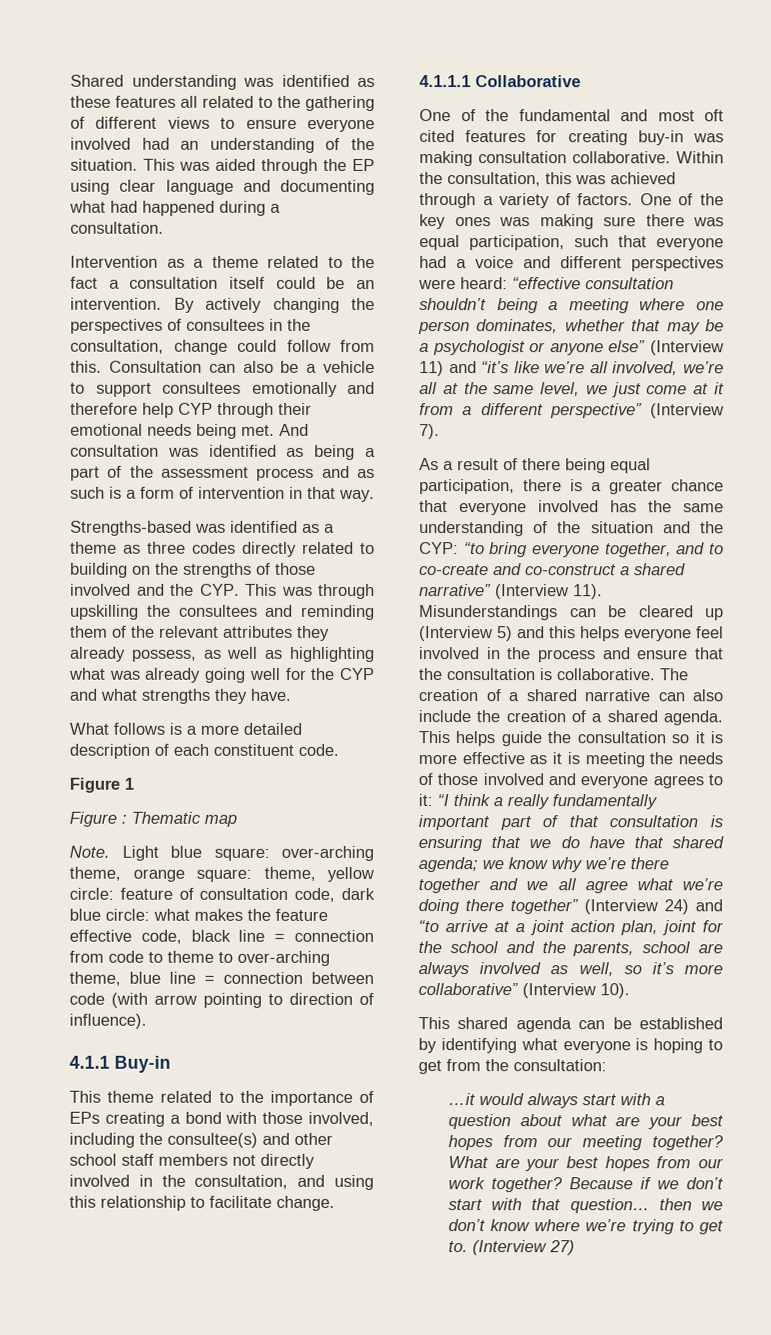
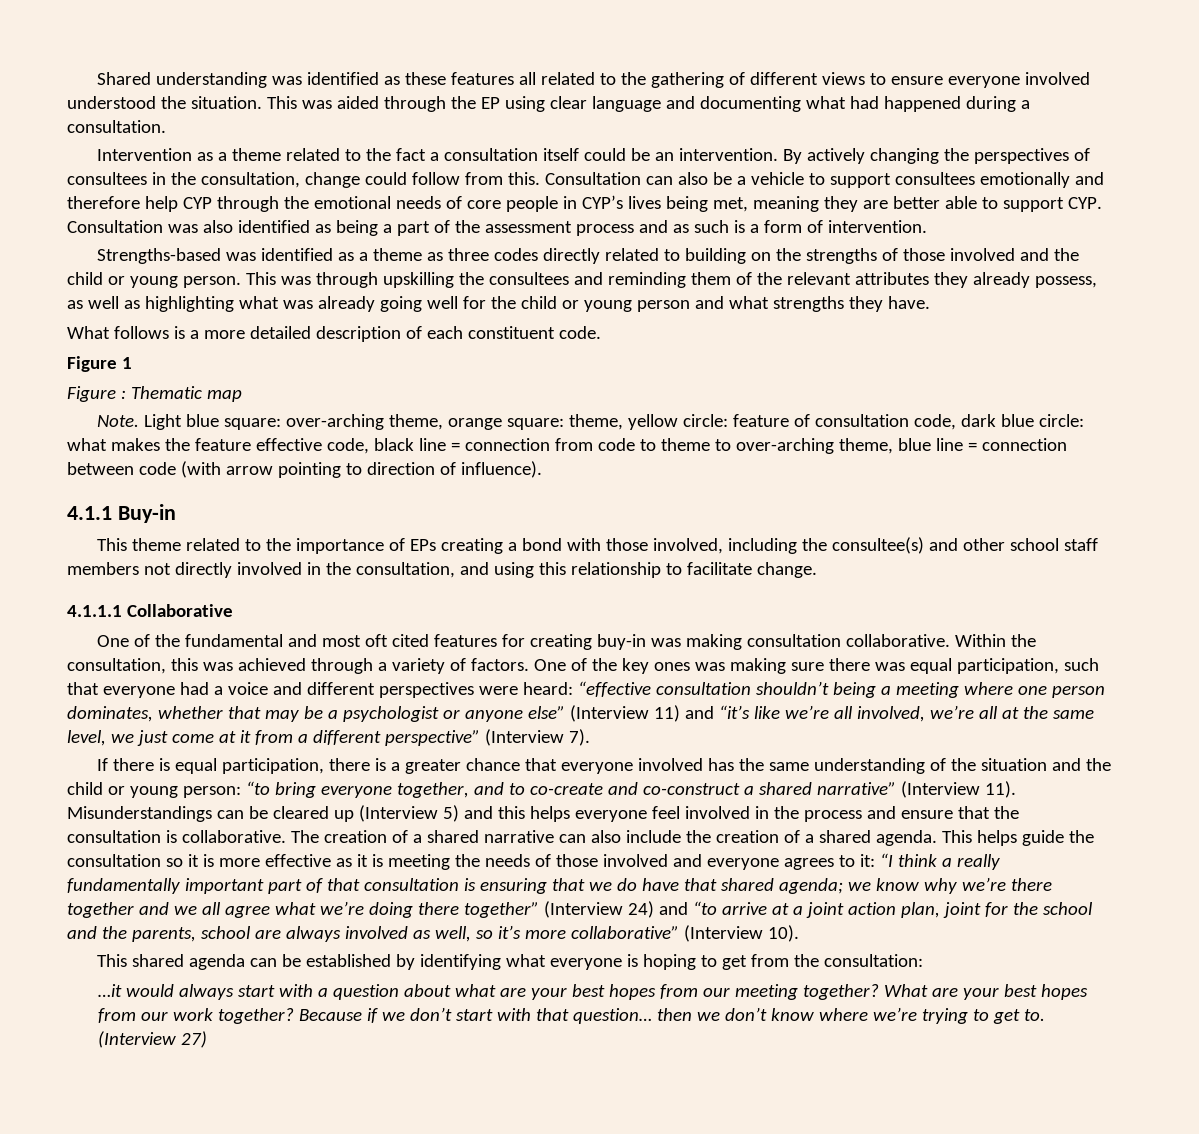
[141,137,341,153] had an understanding of -> [67,96,156,109] understood
[278,402,312,415] their -> [283,196,309,209] the
[196,423,309,439] [70,444,199,457] being met. And consultation was -> [445,195,1102,212] [67,220,233,233] of core people in CYP’s lives being met, meaning they are better able to support CYP. Consultation was also
[198,486,375,502] intervention in that way. -> [827,220,927,233] intervention.
[199,583,240,596] CYP. -> [67,272,241,288] child or young person.
[339,667,375,680] CYP -> [520,296,690,312] child or young person
[419,458,606,474] As a result of there being -> [96,758,170,771] If there is
[419,542,459,555] CYP: -> [67,782,241,798] child or young person:

